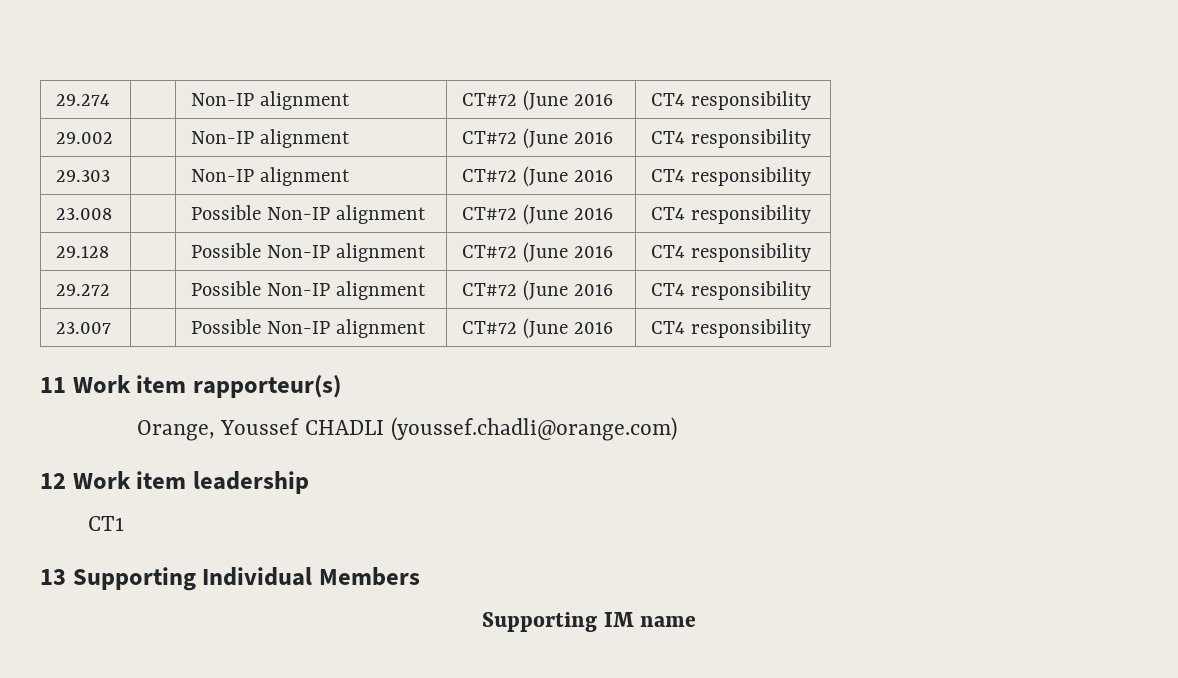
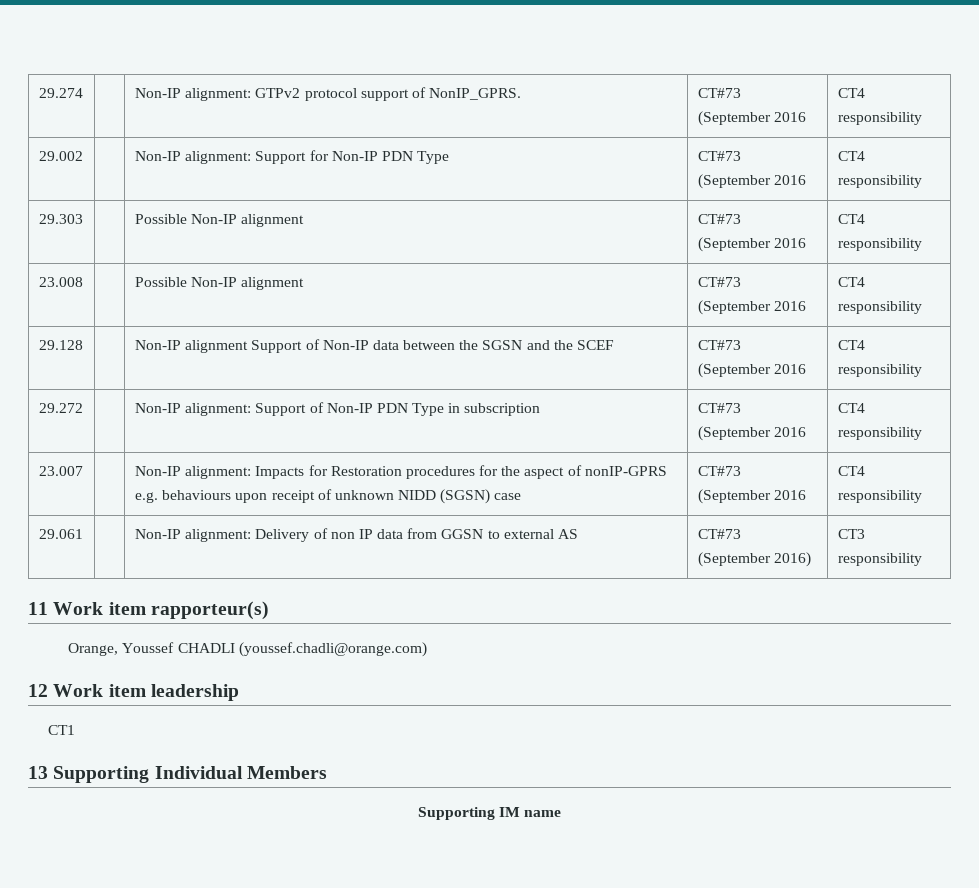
[260,91,351,110] [462,90,569,111] alignment | CT#72 (June -> [185,87,522,101] [697,88,741,98] [697,111,771,126] alignment: GTPv2 protocol support of NonIP_GPRS. | CT#73 (September
[260,129,351,148] [462,128,569,149] alignment | CT#72 (June -> [185,150,450,164] [697,151,741,161] [697,174,771,189] alignment: Support for Non-IP PDN Type | CT#73 (September
[191,167,351,186] [462,166,569,187] Non-IP alignment | CT#72 (June -> [134,214,305,227] [697,214,741,224] [697,237,771,252] Possible Non-IP alignment | CT#73 (September
[462,204,569,225] CT#72 (June -> [697,277,741,287] [697,300,771,315] CT#73 (September
[191,243,427,262] [462,242,614,263] [651,243,812,262] [56,284,111,296] [191,281,427,300] [462,280,614,301] [651,281,812,300] [56,322,112,334] [191,319,427,338] [462,318,614,339] [651,321,686,334] Possible Non-IP alignment | CT#72 (June 2016 | CT4 responsibility // 29.272 | | Possible Non-IP alignment | CT#72 (June 2016 | CT4 responsibility // 23.007 | | Possible Non-IP alignment | CT#72 (June 2016 | CT4 -> [134,339,614,353] [697,340,741,350] [697,363,807,378] [837,340,865,350] [837,364,922,377] [38,403,83,413] [134,402,541,416] [697,403,741,413] [697,426,807,441] [837,403,865,413] [837,427,922,440] [38,466,83,476] [134,465,667,479] [134,489,522,504] [697,466,741,476] [697,489,807,504] [837,466,865,476] [837,490,922,503] [38,529,83,539] [134,528,578,542] [697,529,741,539] [697,552,812,567] [837,529,865,539] Non-IP alignment Support of Non-IP data between the SGSN and the SCEF | CT#73 (September 2016 | CT4 responsibility // 29.272 | | Non-IP alignment: Support of Non-IP PDN Type in subscription | CT#73 (September 2016 | CT4 responsibility // 23.007 | | Non-IP alignment: Impacts for Restoration procedures for the aspect of nonIP-GPRS e.g. behaviours upon receipt of unknown NIDD (SGSN) case | CT#73 (September 2016 | CT4 responsibility // 29.061 | | Non-IP alignment: Delivery of non IP data from GGSN to external AS | CT#73 (September 2016) | CT3

